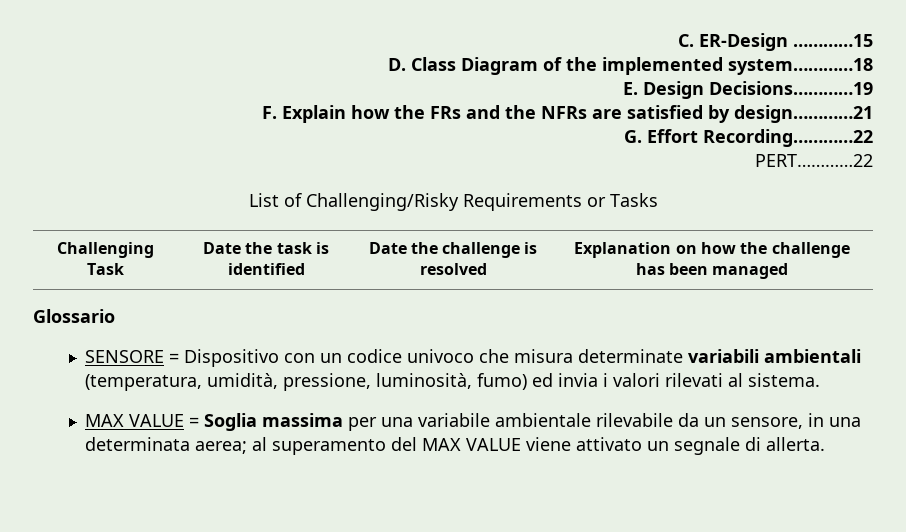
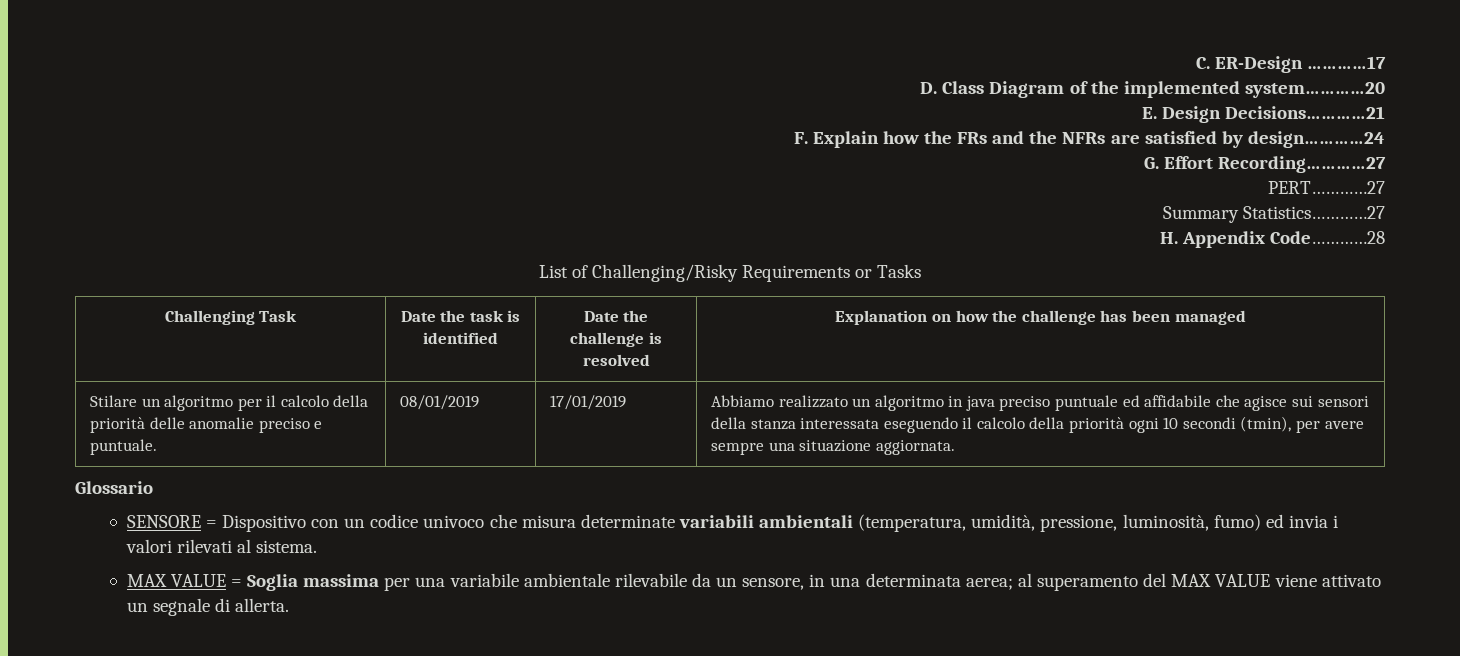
[793,34,873,47] …………15 -> [1307,56,1387,69] …………17
[728,58,873,75] system…………18 -> [1245,82,1386,98] system…………20
[709,81,873,95] Decisions…………19 -> [1225,106,1386,119] Decisions…………21
[734,105,873,123] design…………21 -> [1248,131,1386,148] design…………24
[703,129,873,147] [755,154,873,167] Recording…………22 // PERT…………22 -> [1218,156,1387,173] [1268,181,1385,194] [1162,206,1385,223] [1159,231,1386,248] Recording…………27 // PERT…………27 // Summary Statistics…………27 // H. Appendix Code…………28
(789, 271) none -> [89,395,369,411] [89,417,323,433] [89,439,157,455] [399,395,479,410] [549,395,626,410] [710,395,1369,411] [710,416,1364,433] [710,440,955,455] // Stilare un algoritmo per il calcolo della priorità delle anomalie preciso e puntuale. | 08/01/2019 | 17/01/2019 | Abbiamo realizzato un algoritmo in java preciso puntuale ed affidabile che agisce sui sensori della stanza interessata eseguendo il calcolo della priorità ogni 10 secondi (tmin), per avere sempre una situazione aggiornata.

